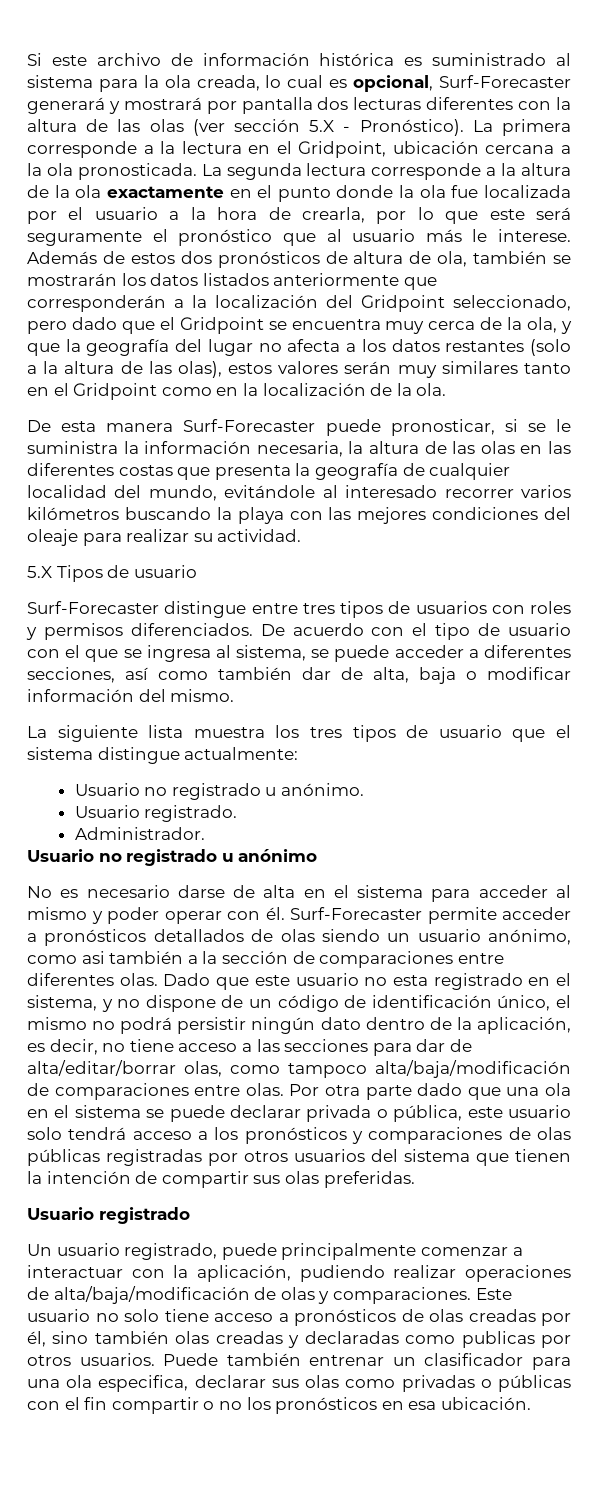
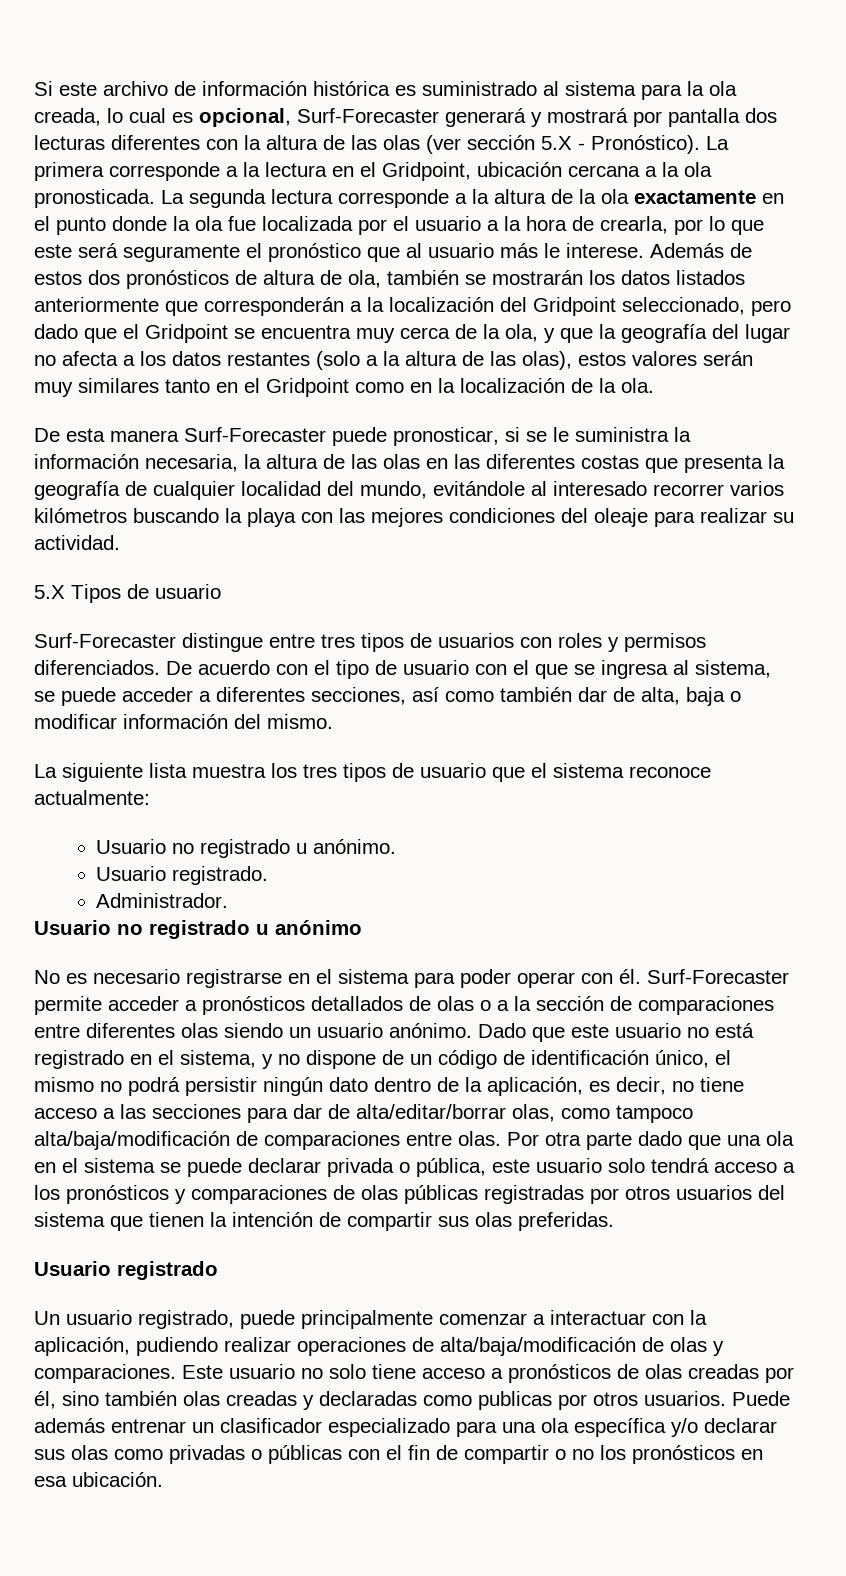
[97,747,180,764] distingue -> [629,766,711,778] reconoce
[177,885,296,898] darse de alta -> [186,969,282,988] registrarse
[478,885,571,898] [27,907,103,924] acceder al mismo y -> (455, 980) none
[321,929,571,945] [27,951,184,964] siendo un usuario anónimo, como asi también -> [480,1000,491,1011] o
[119,973,158,986] olas. -> [181,1023,472,1038] olas siendo un usuario anónimo.
[392,975,428,986] esta -> [715,1023,754,1038] está
[226,1353,301,1366] también -> [34,1418,105,1433] además
(524, 1359) none -> [328,1418,450,1437] especializado
[98,1375,189,1392] especifica, -> [574,1418,698,1437] específica y/o
(108, 1403) none -> [436,1445,458,1460] de

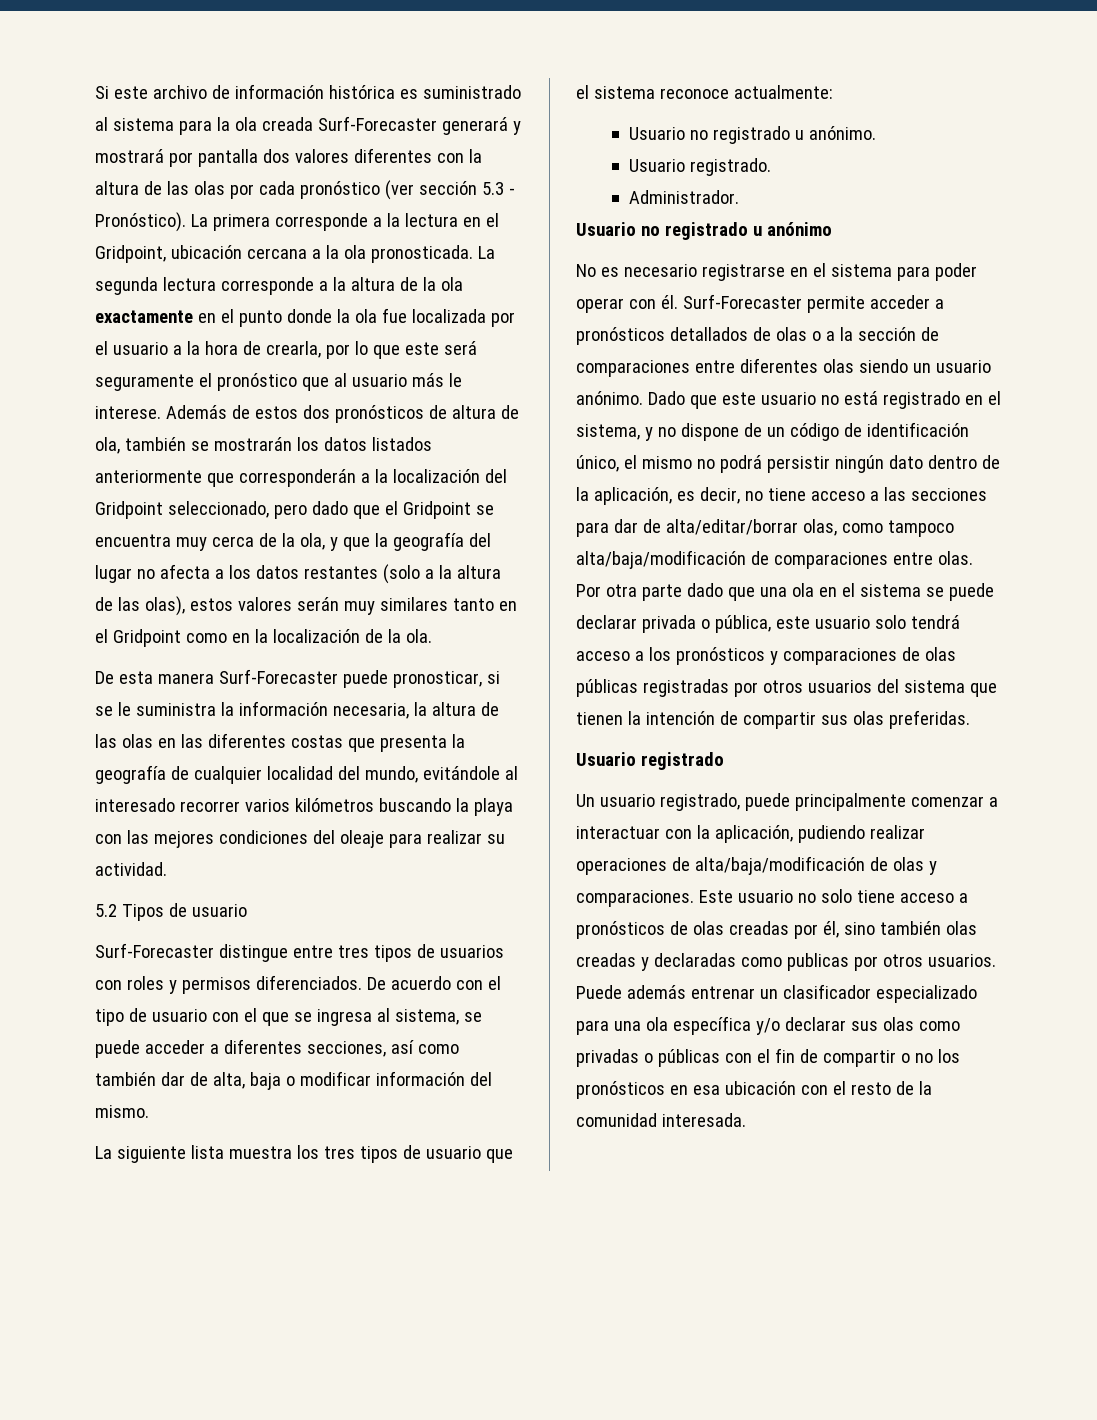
[34,108,291,127] creada, lo cual es opcional, -> [261,117,313,131] creada
[34,135,105,150] lecturas -> [294,149,349,163] valores
(420, 142) none -> [229,181,380,199] por cada pronóstico
[541,136,572,150] 5.X -> [481,182,504,195] 5.3
[34,585,65,599] 5.X -> [95,904,117,917] 5.2
[72,1472,163,1487] ubicación. -> [724,1081,932,1095] [576,1113,746,1127] ubicación con el resto de la comunidad interesada.

